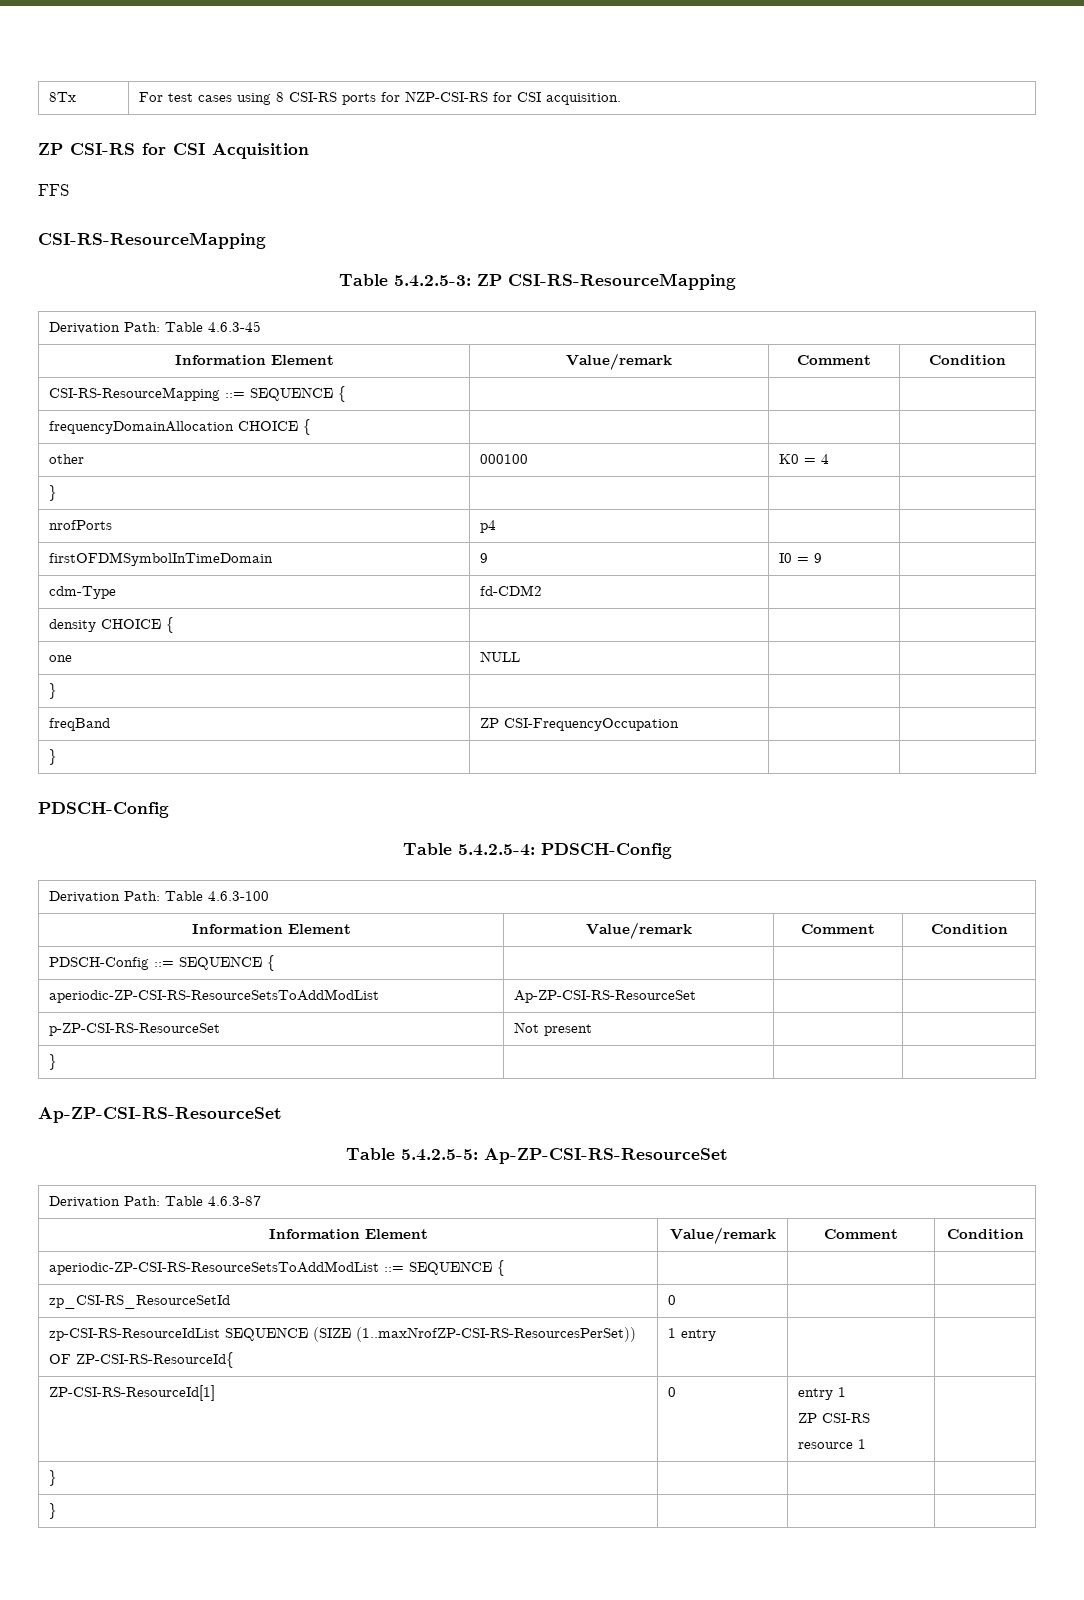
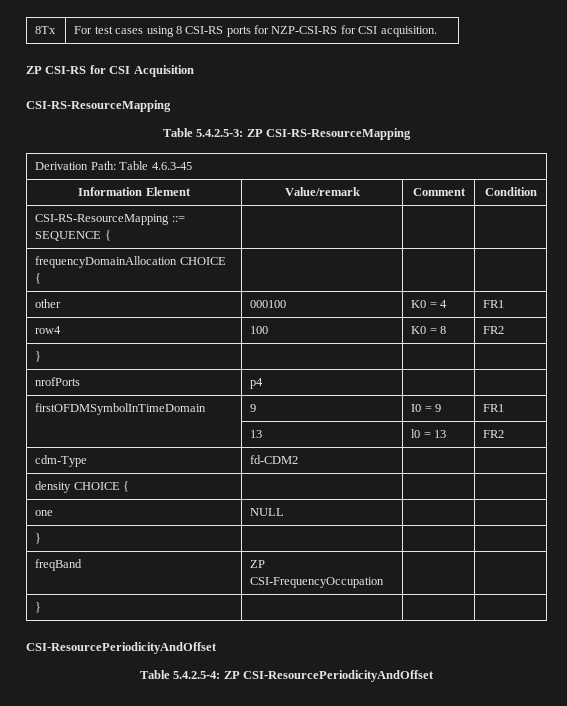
[38,184,69,196] // FFS -> (194, 71) none
(830, 459) none -> [483,300,505,308] [35,326,62,334] [250,326,269,334] [411,326,447,334] [483,326,505,334] FR1 // row4 | 100 | K0 = 8 | FR2
(823, 558) none -> [483,404,505,412] [250,430,263,438] [411,429,447,438] [483,430,505,438] FR1 // | 13 | l0 = 13 | FR2
[38,802,169,818] PDSCH-Config -> [26,642,217,654] CSI-ResourcePeriodicityAndOffset
[540,843,672,859] [49,891,270,903] [191,924,351,934] [585,922,692,939] [801,924,875,934] [930,924,1008,934] [49,955,276,971] [49,989,380,1003] [514,990,697,1003] [49,1023,221,1036] [514,1022,593,1036] [49,1054,58,1070] [38,1107,282,1123] [346,1148,728,1164] [49,1195,262,1208] [268,1229,428,1239] [669,1227,776,1244] [824,1229,898,1239] [946,1229,1024,1239] [49,1260,506,1276] [49,1295,231,1309] [668,1295,677,1305] [49,1327,637,1342] [49,1352,235,1368] [668,1328,717,1341] [49,1385,216,1401] [668,1387,677,1397] [798,1387,847,1400] [798,1413,871,1423] [798,1439,867,1449] [49,1470,58,1486] [49,1503,58,1519] PDSCH-Config // Derivation Path: Table 4.6.3-100 // Information Element | Value/remark | Comment | Condition // PDSCH-Config ::= SEQUENCE { | | | // aperiodic-ZP-CSI-RS-ResourceSetsToAddModList | Ap-ZP-CSI-RS-ResourceSet | | // p-ZP-CSI-RS-ResourceSet | Not present | | // } | | | // Ap-ZP-CSI-RS-ResourceSet // Table 5.4.2.5-5: Ap-ZP-CSI-RS-ResourceSet // Derivation Path: Table 4.6.3-87 // Information Element | Value/remark | Comment | Condition // aperiodic-ZP-CSI-RS-ResourceSetsToAddModList ::= SEQUENCE { | | | // zp_CSI-RS_ResourceSetId | 0 | | // zp-CSI-RS-ResourceIdList SEQUENCE (SIZE (1..maxNrofZP-CSI-RS-ResourcesPerSet)) OF ZP-CSI-RS-ResourceId{ | 1 entry | | // ZP-CSI-RS-ResourceId[1] | 0 | entry 1 // ZP CSI-RS resource 1 | // } | | | // } | | | -> [223,670,435,682] ZP CSI-ResourcePeriodicityAndOffset

